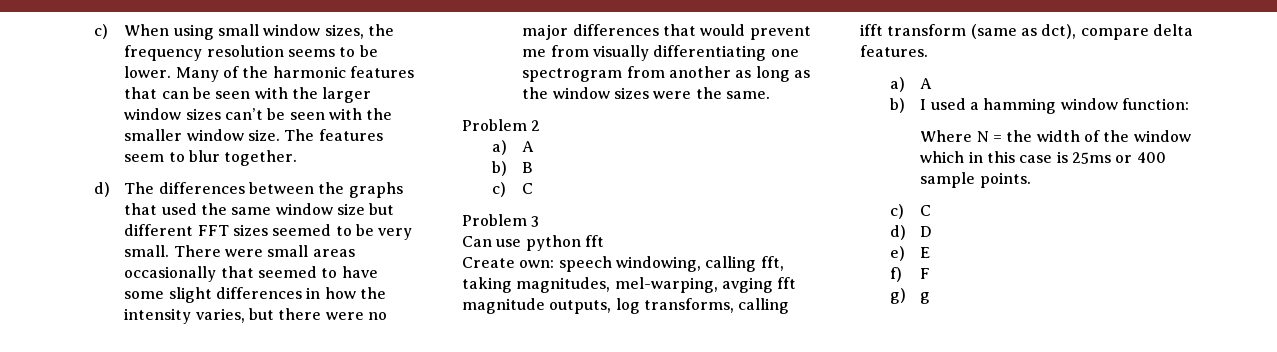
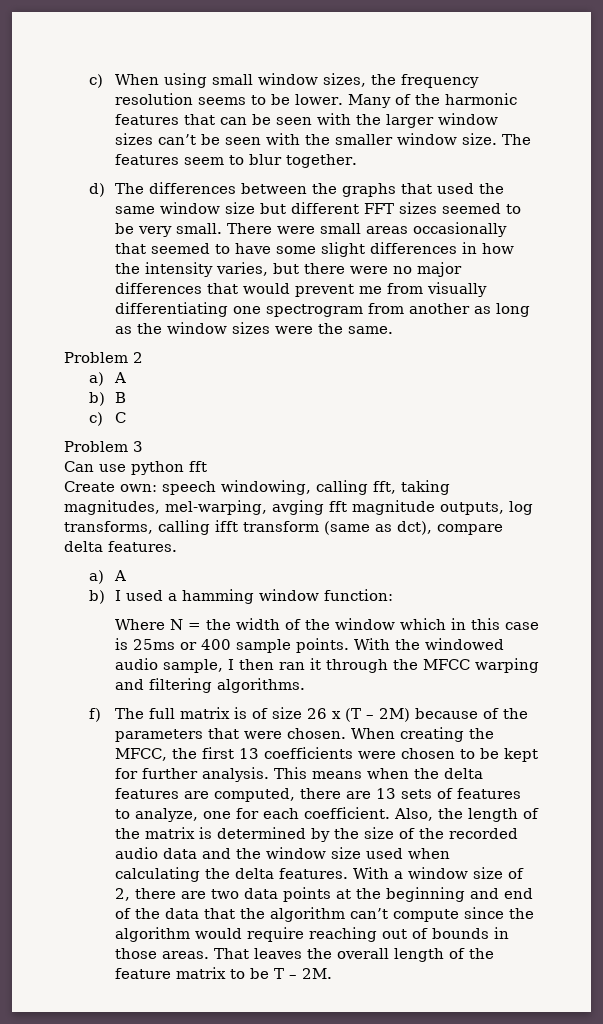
[890,204,932,219] [890,225,933,240] [890,246,931,261] [890,267,931,282] [890,288,931,304] // c) C // d) D // e) E // f) F // g) g -> [353,638,504,650] [114,658,539,673] [114,678,305,693] [89,707,528,722] [114,727,494,742] [114,747,538,762] [114,767,483,782] [114,788,521,802] [114,807,539,822] [114,827,518,842] [114,847,450,859] [114,867,524,882] [114,887,533,902] [114,907,534,922] [114,927,509,942] [114,948,494,962] [114,967,332,979] With the windowed audio sample, I then ran it through the MFCC warping and filtering algorithms. // f) The full matrix is of size 26 x (T – 2M) because of the parameters that were chosen. When creating the MFCC, the first 13 coefficients were chosen to be kept for further analysis. This means when the delta features are computed, there are 13 sets of features to analyze, one for each coefficient. Also, the length of the matrix is determined by the size of the recorded audio data and the window size used when calculating the delta features. With a window size of 2, there are two data points at the beginning and end of the data that the algorithm can’t compute since the algorithm would require reaching out of bounds in those areas. That leaves the overall length of the feature matrix to be T – 2M.

